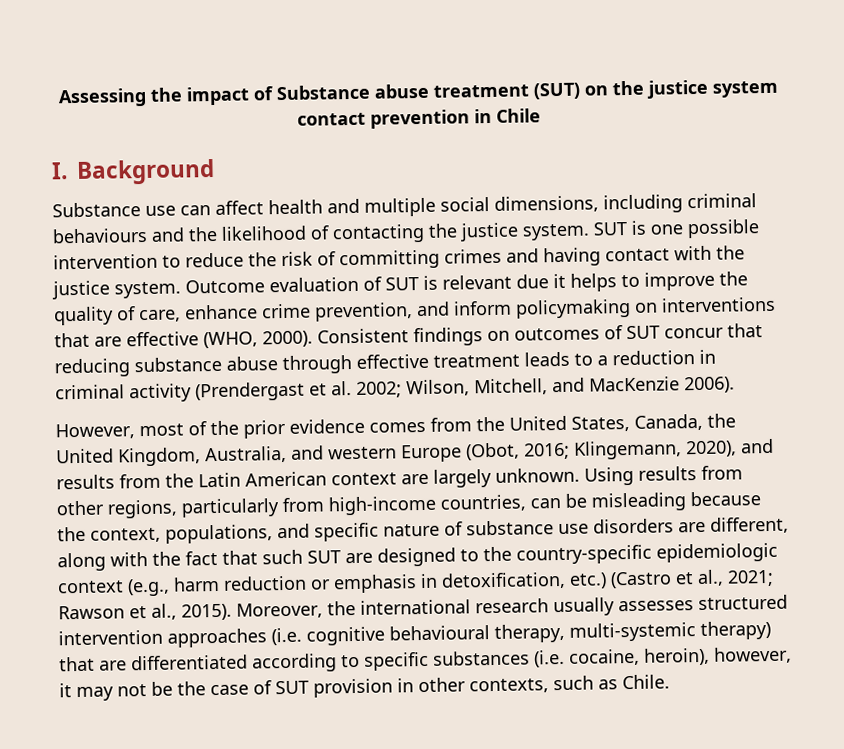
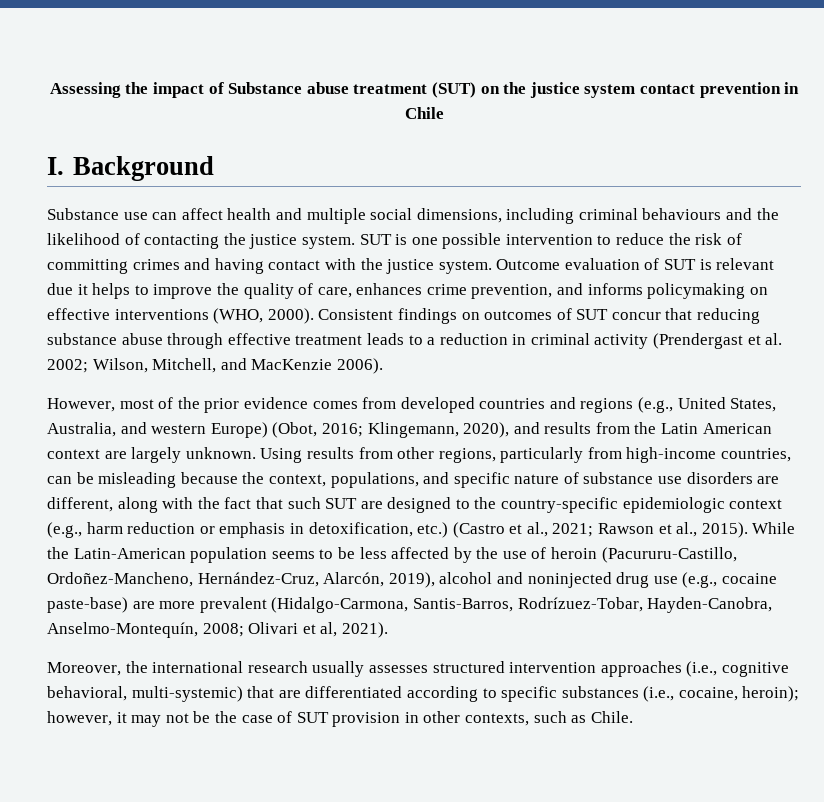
[184,304,258,320] enhance -> [356,283,423,295] enhances
[453,300,512,316] inform -> [587,283,643,295] informs
[661,296,776,313] [54,331,199,348] interventions that are effective -> [47,308,209,320] effective interventions
[476,413,736,432] [56,447,201,467] the United States, Canada, the United Kingdom, -> [400,397,777,413] developed countries and regions (e.g., United States,
[401,444,462,463] Europe -> [210,422,268,438] Europe)
(232, 612) none -> [752,522,796,534] [47,547,737,563] [47,572,777,588] [47,597,773,613] [47,622,388,638] While the Latin-American population seems to be less affected by the use of heroin (Pacururu-Castillo, Ordoñez-Mancheno, Hernández-Cruz, Alarcón, 2019), alcohol and noninjected drug use (e.g., cocaine paste-base) are more prevalent (Hidalgo-Carmona, Santis-Barros, Rodrízuez-Tobar, Hayden-Canobra, Anselmo-Montequín, 2008; Olivari et al, 2021). //
[271,620,771,646] (i.e. cognitive behavioural therapy, multi-systemic therapy) -> [686,661,789,677] [47,686,243,702] (i.e., cognitive behavioral, multi-systemic)
[534,647,710,668] (i.e. cocaine, heroin), -> [643,686,800,702] (i.e., cocaine, heroin);

